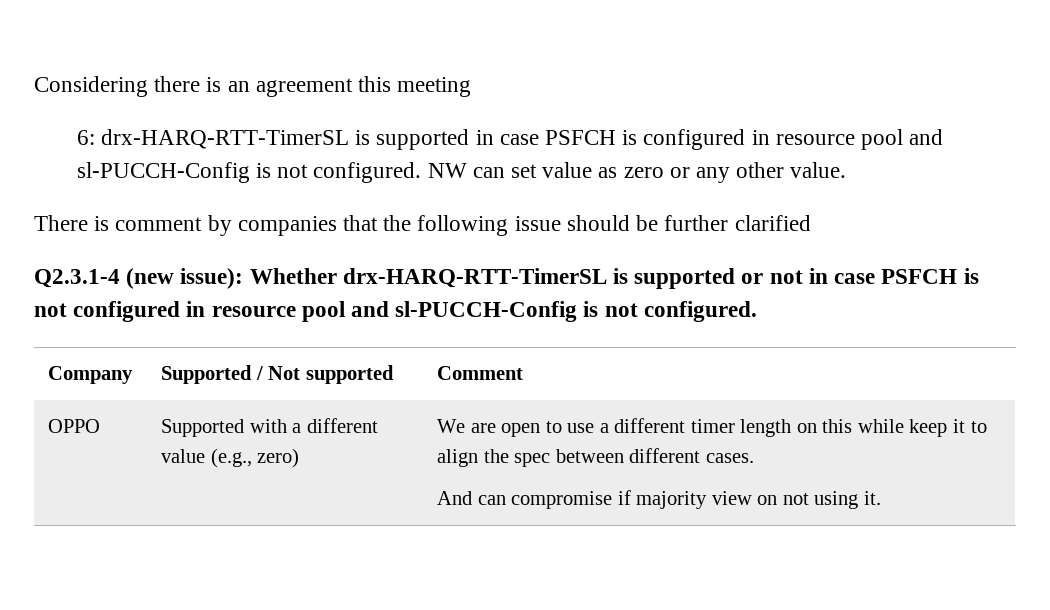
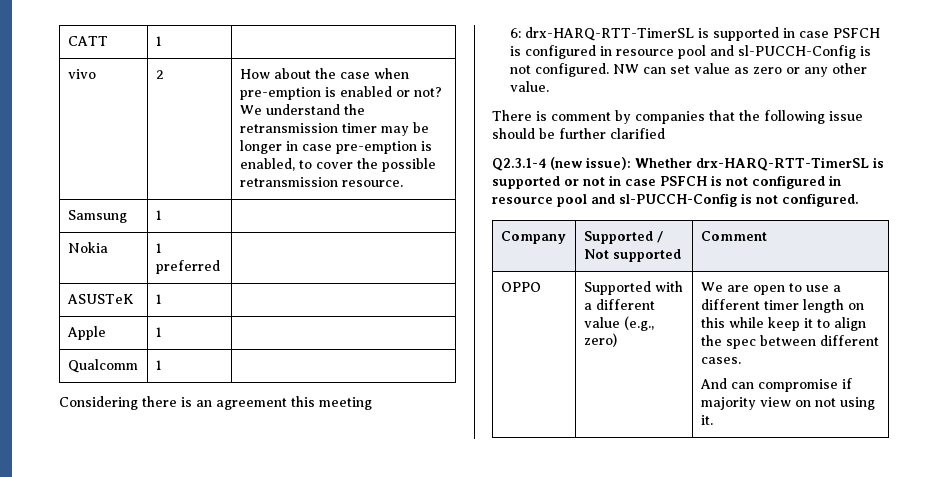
(34, 86) none -> [67,36,108,46] [155,36,162,46] [67,69,96,79] [155,70,164,79] [239,68,409,79] [239,86,442,100] [239,104,365,115] [239,122,429,136] [239,140,432,154] [239,158,436,172] [239,177,403,187] [67,210,127,223] [155,210,162,220] [67,242,108,253] [155,243,162,253] [155,260,220,274] [66,294,134,304] [155,294,162,304] [66,326,106,340] [155,327,162,337] [67,359,138,373] [155,360,162,370] CATT | 1 | // vivo | 2 | How about the case when pre-emption is enabled or not? We understand the retransmission timer may be longer in case pre-emption is enabled, to cover the possible retransmission resource. // Samsung | 1 | // Nokia | 1 preferred | // ASUSTeK | 1 | // Apple | 1 | // Qualcomm | 1 | //

